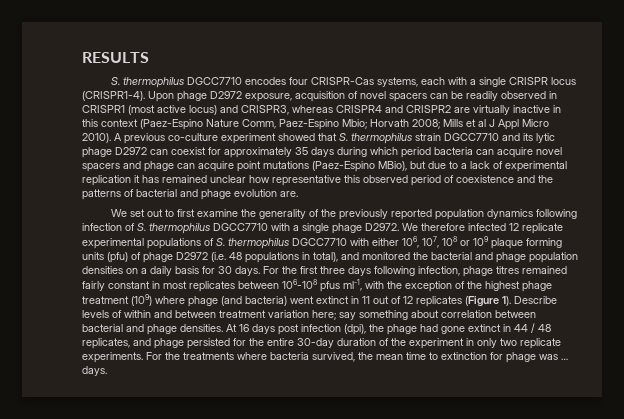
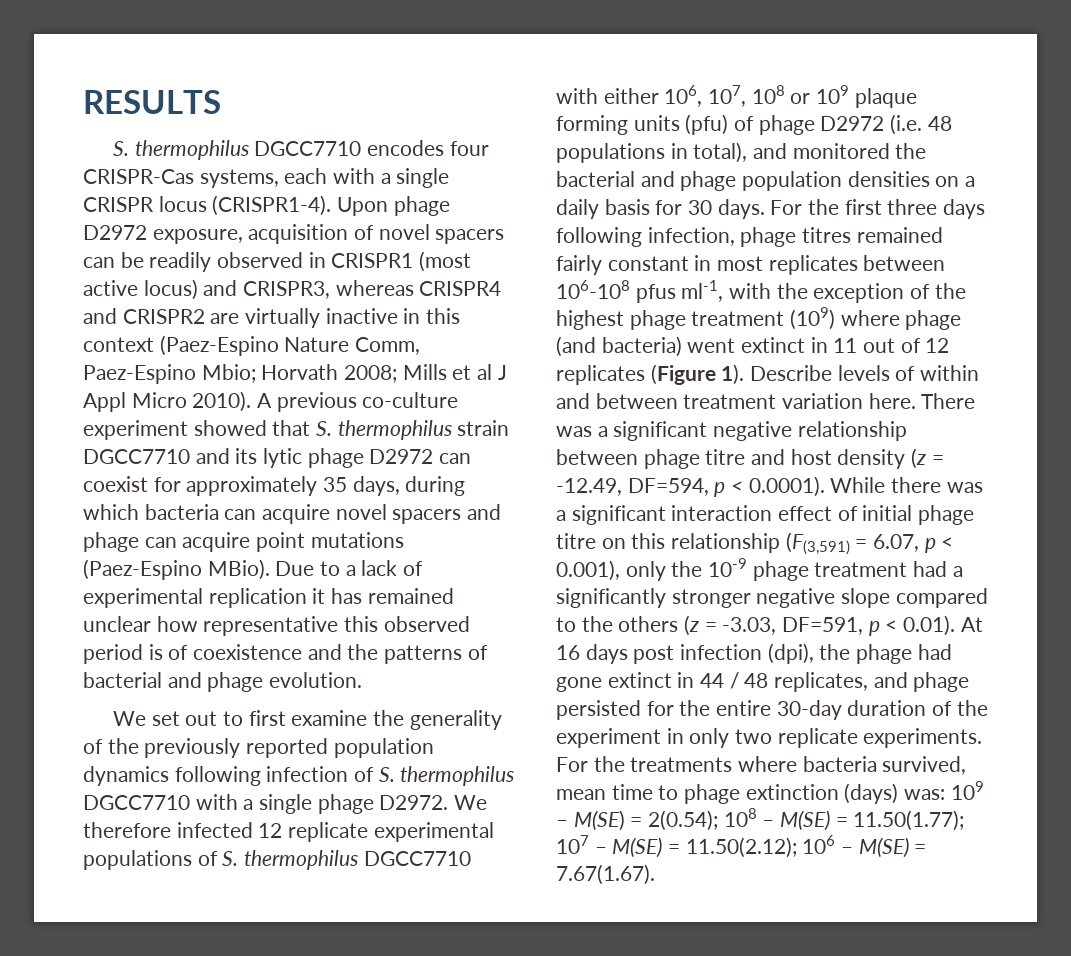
[311,147,334,157] days -> [352,476,400,496] days,
[401,147,431,158] period -> (139, 512) none
[378,161,446,171] MBio), but due -> [207,559,315,580] MBio). Due
(441, 180) none -> [148,644,163,660] is
[234,189,298,197] evolution are. -> [269,672,363,688] evolution.
[312,310,536,320] [82,324,223,335] here; say something about correlation between bacterial and phage densities. -> [868,393,976,409] [556,421,907,441] [556,448,944,469] [556,476,983,497] [556,505,975,525] [556,532,954,555] [556,558,963,581] [556,588,988,608] [556,615,956,636] here. There was a significant negative relationship between phage titre and host density (z = -12.49, DF=594, p < 0.0001). While there was a significant interaction effect of initial phage titre on this relationship (F(3,591) = 6.07, p < 0.001), only the 10-9 phage treatment had a significantly stronger negative slope compared to the others (z = -3.03, DF=591, p < 0.01).
[358,352,373,360] the -> (967, 765) none
[441,352,568,363] [82,366,107,376] extinction for phage was … days. -> [684,781,984,804] [556,808,965,831] [556,835,927,858] [556,864,655,885] phage extinction (days) was: 109 – M(SE) = 2(0.54); 108 – M(SE) = 11.50(1.77); 107 – M(SE) = 11.50(2.12); 106 – M(SE) = 7.67(1.67).

